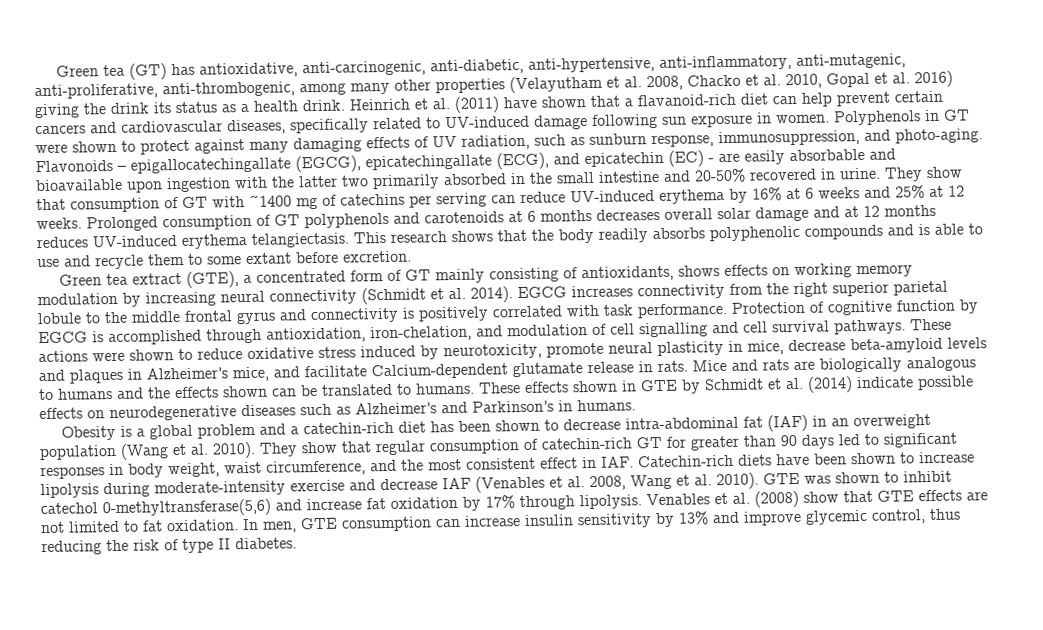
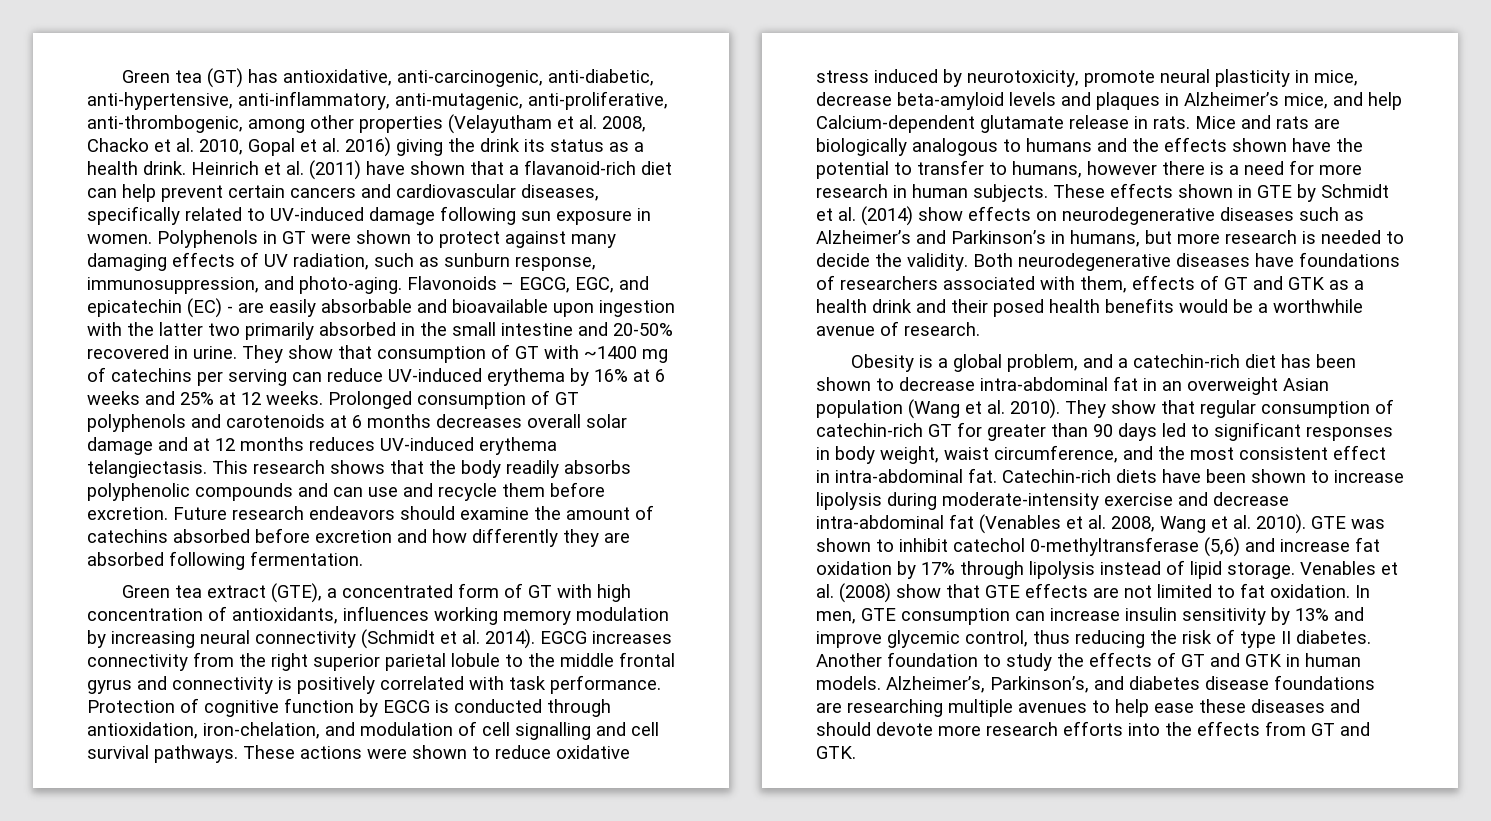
[350,82,390,95] many -> (305, 126) none
[130,152,549,174] epigallocatechingallate (EGCG), epicatechingallate (ECG), -> [519,277,614,293] EGCG, EGC,
[918,223,983,236] is able to -> [333,487,363,497] can
[188,252,292,265] to some extant -> (545, 490) none
(412, 256) none -> [173,505,654,520] [87,528,630,547] [87,551,363,570] Future research endeavors should examine the amount of catechins absorbed before excretion and how differently they are absorbed following fermentation.
[435,264,791,284] mainly consisting of antioxidants, shows effects on -> [556,584,631,602] [87,606,429,624] with high concentration of antioxidants, influences
[108,329,202,346] accomplished -> [454,699,542,713] conducted
[304,365,367,378] facilitate -> [1368,92,1402,110] help
[272,382,475,397] can be translated to humans. -> [1292,138,1363,152] [816,160,1362,179] [816,184,1048,202] have the potential to transfer to humans, however there is a need for more research in human subjects.
[856,375,974,391] indicate possible -> [918,207,963,221] show
[577,399,636,412] humans. -> [1070,230,1404,247] [816,252,1400,271] [816,275,1364,293] [816,298,1363,317] [816,321,980,336] humans, but more research is needed to decide the validity. Both neurodegenerative diseases have foundations of researchers associated with them, effects of GT and GTK as a health drink and their posed health benefits would be a worthwhile avenue of research.
[197,423,257,439] problem -> [1006,354,1078,372] problem,
[767,414,809,432] (IAF) -> (1138, 383) none
(932, 422) none -> [1283,378,1329,391] Asian
[601,456,634,468] IAF. -> [835,468,997,483] intra-abdominal fat.
[442,477,471,490] IAF -> [816,514,974,529] intra-abdominal fat
[102,498,271,518] 0-methyltransferase(5,6) -> [1030,537,1240,557] 0-methyltransferase (5,6)
[579,494,642,510] lipolysis. -> [1029,560,1295,579] lipolysis instead of lipid storage.
(297, 543) none -> [816,652,1361,671] [816,675,1375,693] [816,699,1360,717] [816,721,1370,736] [816,746,856,759] Another foundation to study the effects of GT and GTK in human models. Alzheimer’s, Parkinson’s, and diabetes disease foundations are researching multiple avenues to help ease these diseases and should devote more research efforts into the effects from GT and GTK.

